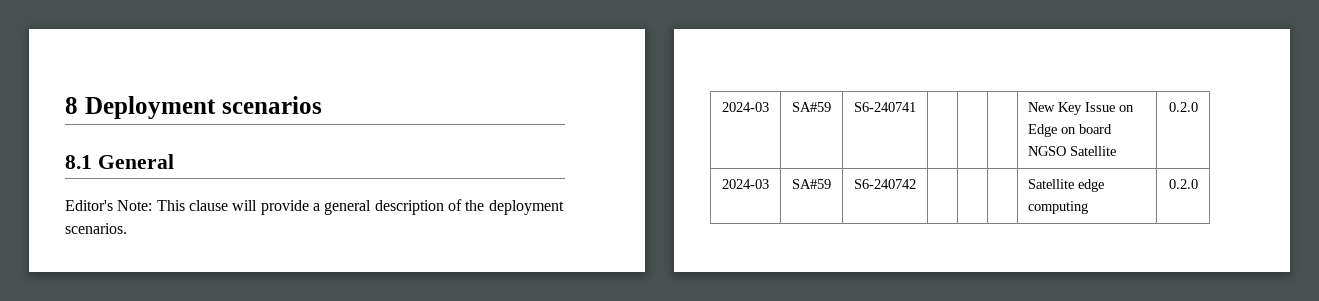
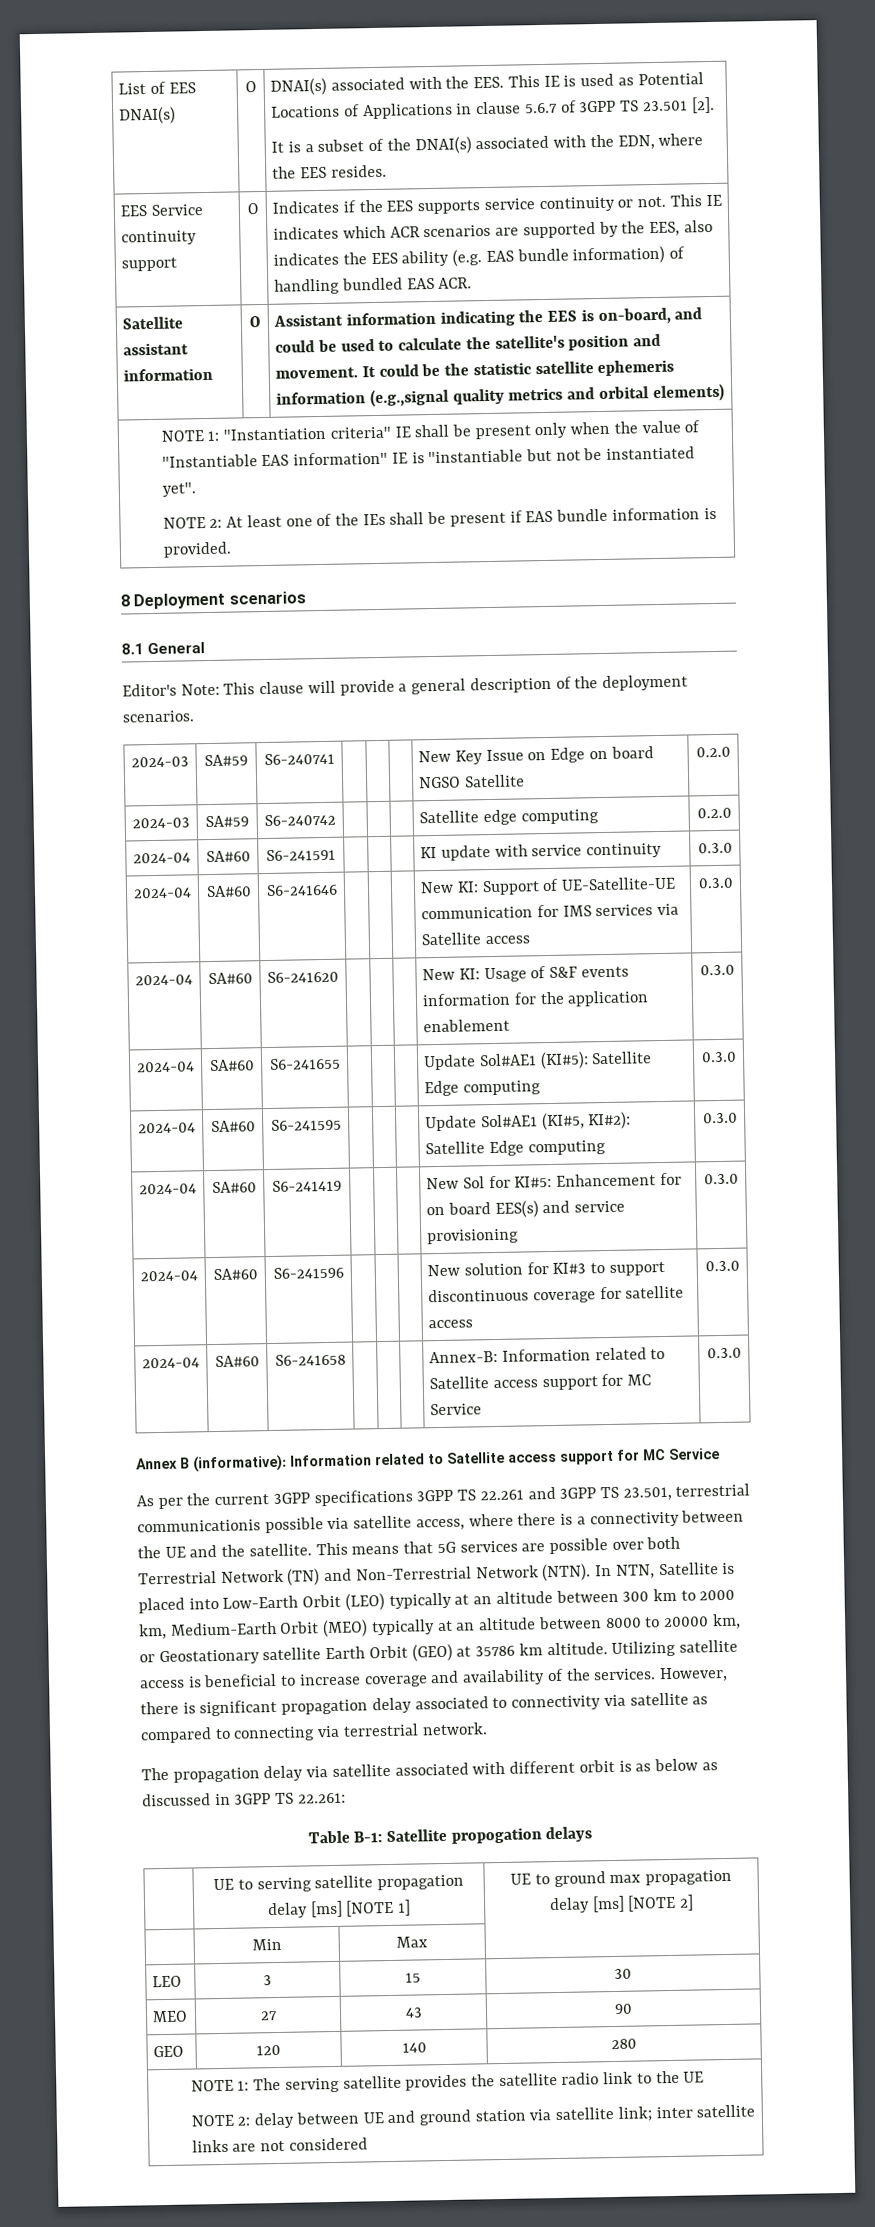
(65, 105) none -> [118,81,196,95] [119,106,177,125] [244,81,257,93] [270,72,704,96] [271,96,715,120] [271,133,704,155] [272,164,387,179] [120,204,204,217] [121,230,198,246] [121,257,178,272] [246,203,259,215] [272,194,722,215] [273,219,713,240] [273,245,686,267] [274,277,473,295] [122,316,184,330] [123,342,190,356] [123,367,214,382] [249,316,260,328] [273,307,703,327] [275,333,662,353] [275,359,675,379] [276,383,725,408] [160,420,701,442] [161,446,696,468] [161,482,196,497] [162,507,717,529] [162,541,232,558] List of EES DNAI(s) | O | DNAI(s) associated with the EES. This IE is used as Potential Locations of Applications in clause 5.6.7 of 3GPP TS 23.501 [2]. // It is a subset of the DNAI(s) associated with the EDN, where the EES resides. // EES Service continuity support | O | Indicates if the EES supports service continuity or not. This IE indicates which ACR scenarios are supported by the EES, also indicates the EES ability (e.g. EAS bundle information) of handling bundled EAS ACR. // Satellite assistant information | O | Assistant information indicating the EES is on-board, and could be used to calculate the satellite's position and movement. It could be the statistic satellite ephemeris information (e.g.,signal quality metrics and orbital elements) // NOTE 1: "Instantiation criteria" IE shall be present only when the value of "Instantiable EAS information" IE is "instantiable but not be instantiated yet". // NOTE 2: At least one of the IEs shall be present if EAS bundle information is provided. //
(1198, 184) none -> [133,852,191,864] [205,850,251,863] [266,848,336,862] [420,842,663,861] [697,842,733,854] [133,887,192,899] [205,885,252,898] [265,883,338,897] [420,876,677,896] [421,903,680,920] [421,932,531,946] [697,877,734,889] [135,974,193,986] [207,972,253,985] [267,970,339,984] [422,966,629,983] [422,990,650,1007] [423,1018,511,1033] [699,964,735,976] [137,1061,195,1073] [209,1059,255,1072] [269,1057,341,1070] [423,1051,653,1071] [424,1080,542,1097] [700,1051,737,1063] [138,1122,196,1134] [210,1120,256,1133] [270,1118,342,1131] [425,1111,632,1132] [425,1140,606,1157] [702,1112,738,1124] [139,1183,197,1195] [211,1181,257,1194] [272,1179,342,1192] [426,1172,682,1190] [426,1200,626,1218] [427,1228,520,1245] [703,1173,739,1185] [140,1270,198,1282] [212,1268,258,1281] [272,1266,344,1279] [427,1261,665,1277] [428,1285,685,1304] [428,1319,474,1329] [704,1260,740,1272] [142,1357,200,1369] [214,1355,260,1368] [274,1353,346,1366] [429,1347,666,1364] [429,1373,652,1391] [430,1403,483,1416] [706,1347,742,1359] [136,1448,720,1473] [136,1483,751,1510] [137,1509,745,1534] [137,1536,681,1559] [138,1562,736,1586] [138,1588,736,1614] [139,1613,741,1640] [139,1639,738,1666] [140,1666,728,1689] [140,1692,709,1717] [140,1722,488,1744] [141,1758,718,1783] [142,1792,346,1807] [307,1826,593,1844] [213,1874,464,1893] [267,1899,412,1919] [510,1869,732,1888] [548,1894,695,1914] [251,1938,282,1951] [396,1936,428,1948] [152,1975,183,1988] [263,1975,272,1986] [405,1972,421,1983] [614,1968,632,1979] [152,2010,189,2023] [259,2011,278,2021] [404,2007,423,2018] [614,2003,633,2014] [153,2045,185,2058] [256,2044,281,2056] [401,2042,427,2053] [611,2038,637,2050] [190,2070,705,2093] [190,2104,756,2129] [191,2137,368,2153] // 2024-04 | SA#60 | S6-241591 | | | | KI update with service continuity | 0.3.0 // 2024-04 | SA#60 | S6-241646 | | | | New KI: Support of UE-Satellite-UE communication for IMS services via Satellite access | 0.3.0 // 2024-04 | SA#60 | S6-241620 | | | | New KI: Usage of S&F events information for the application enablement | 0.3.0 // 2024-04 | SA#60 | S6-241655 | | | | Update Sol#AE1 (KI#5): Satellite Edge computing | 0.3.0 // 2024-04 | SA#60 | S6-241595 | | | | Update Sol#AE1 (KI#5, KI#2): Satellite Edge computing | 0.3.0 // 2024-04 | SA#60 | S6-241419 | | | | New Sol for KI#5: Enhancement for on board EES(s) and service provisioning | 0.3.0 // 2024-04 | SA#60 | S6-241596 | | | | New solution for KI#3 to support discontinuous coverage for satellite access | 0.3.0 // 2024-04 | SA#60 | S6-241658 | | | | Annex-B: Information related to Satellite access support for MC Service | 0.3.0 // Annex B (informative): Information related to Satellite access support for MC Service // As per the current 3GPP specifications 3GPP TS 22.261 and 3GPP TS 23.501, terrestrial communicationis possible via satellite access, where there is a connectivity between the UE and the satellite. This means that 5G services are possible over both Terrestrial Network (TN) and Non-Terrestrial Network (NTN). In NTN, Satellite is placed into Low-Earth Orbit (LEO) typically at an altitude between 300 km to 2000 km, Medium-Earth Orbit (MEO) typically at an altitude between 8000 to 20000 km, or Geostationary satellite Earth Orbit (GEO) at 35786 km altitude. Utilizing satellite access is beneficial to increase coverage and availability of the services. However, there is significant propagation delay associated to connectivity via satellite as compared to connecting via terrestrial network. // The propagation delay via satellite associated with different orbit is as below as discussed in 3GPP TS 22.261: // Table B-1: Satellite propogation delays // | UE to serving satellite propagation delay [ms] [NOTE 1] | UE to ground max propagation delay [ms] [NOTE 2] // | Min | Max | // LEO | 3 | 15 | 30 // MEO | 27 | 43 | 90 // GEO | 120 | 140 | 280 // NOTE 1: The serving satellite provides the satellite radio link to the UE // NOTE 2: delay between UE and ground station via satellite link; inter satellite links are not considered

